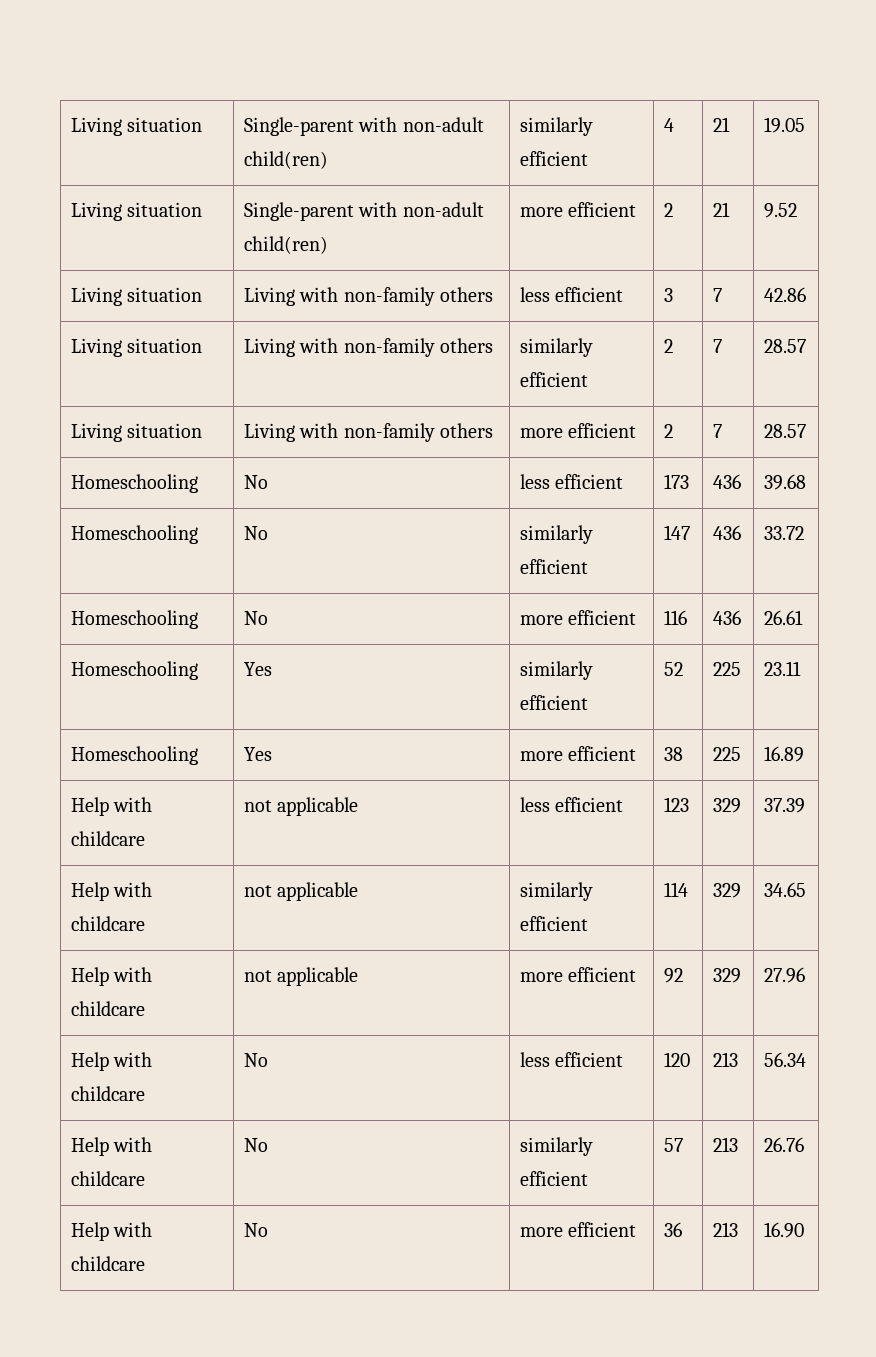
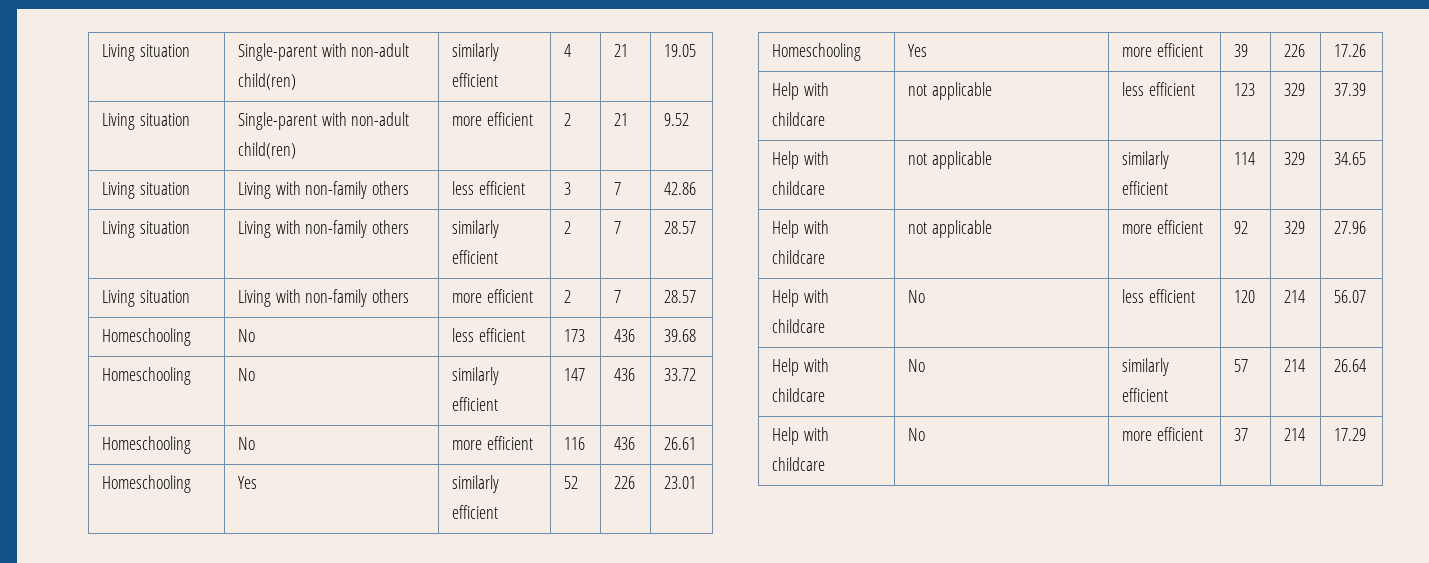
[712,662,741,676] [763,661,801,676] 225 | 23.11 -> [614,476,636,489] [664,476,697,489] 226 | 23.01
[663,747,683,761] [712,747,741,761] [763,746,804,762] 38 | 225 | 16.89 -> [1234,44,1249,57] [1284,44,1306,57] [1334,44,1367,57] 39 | 226 | 17.26
[712,1052,738,1067] [763,1052,806,1067] 213 | 56.34 -> [1284,290,1306,303] [1334,290,1367,303] 214 | 56.07
[712,1137,738,1152] [763,1137,804,1152] 213 | 26.76 -> [1284,359,1306,372] [1334,359,1367,372] 214 | 26.64
[663,1222,682,1237] [712,1222,738,1237] [763,1222,804,1238] 36 | 213 | 16.90 -> [1234,428,1249,441] [1284,428,1306,441] [1334,428,1367,441] 37 | 214 | 17.29

